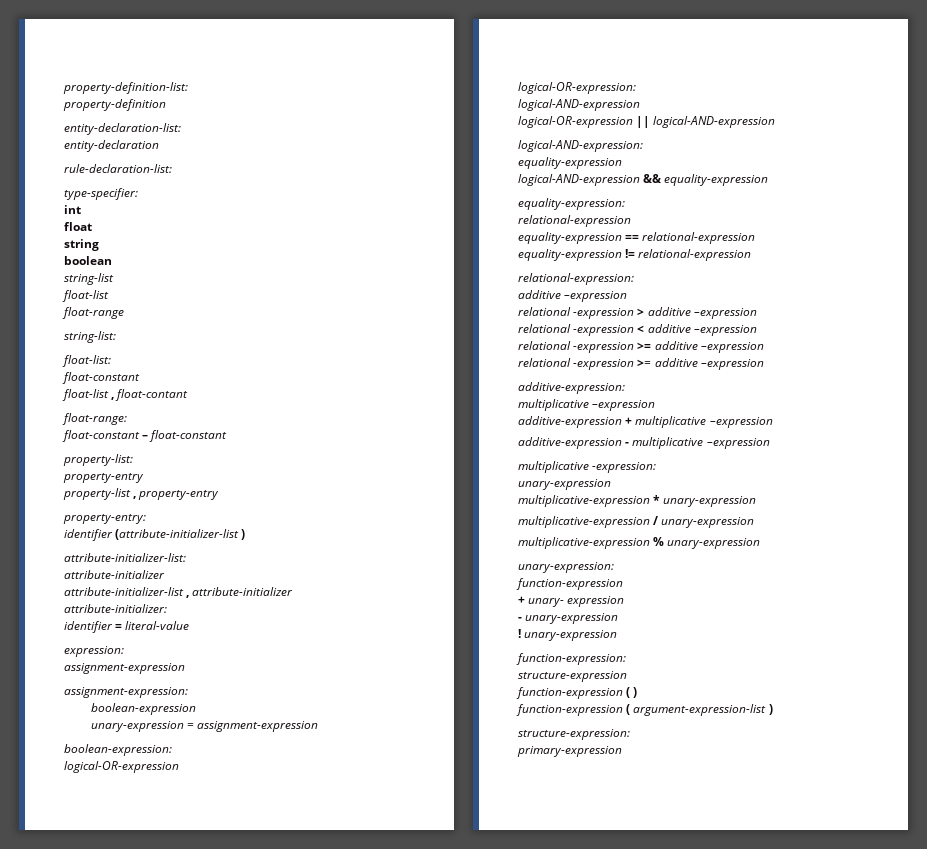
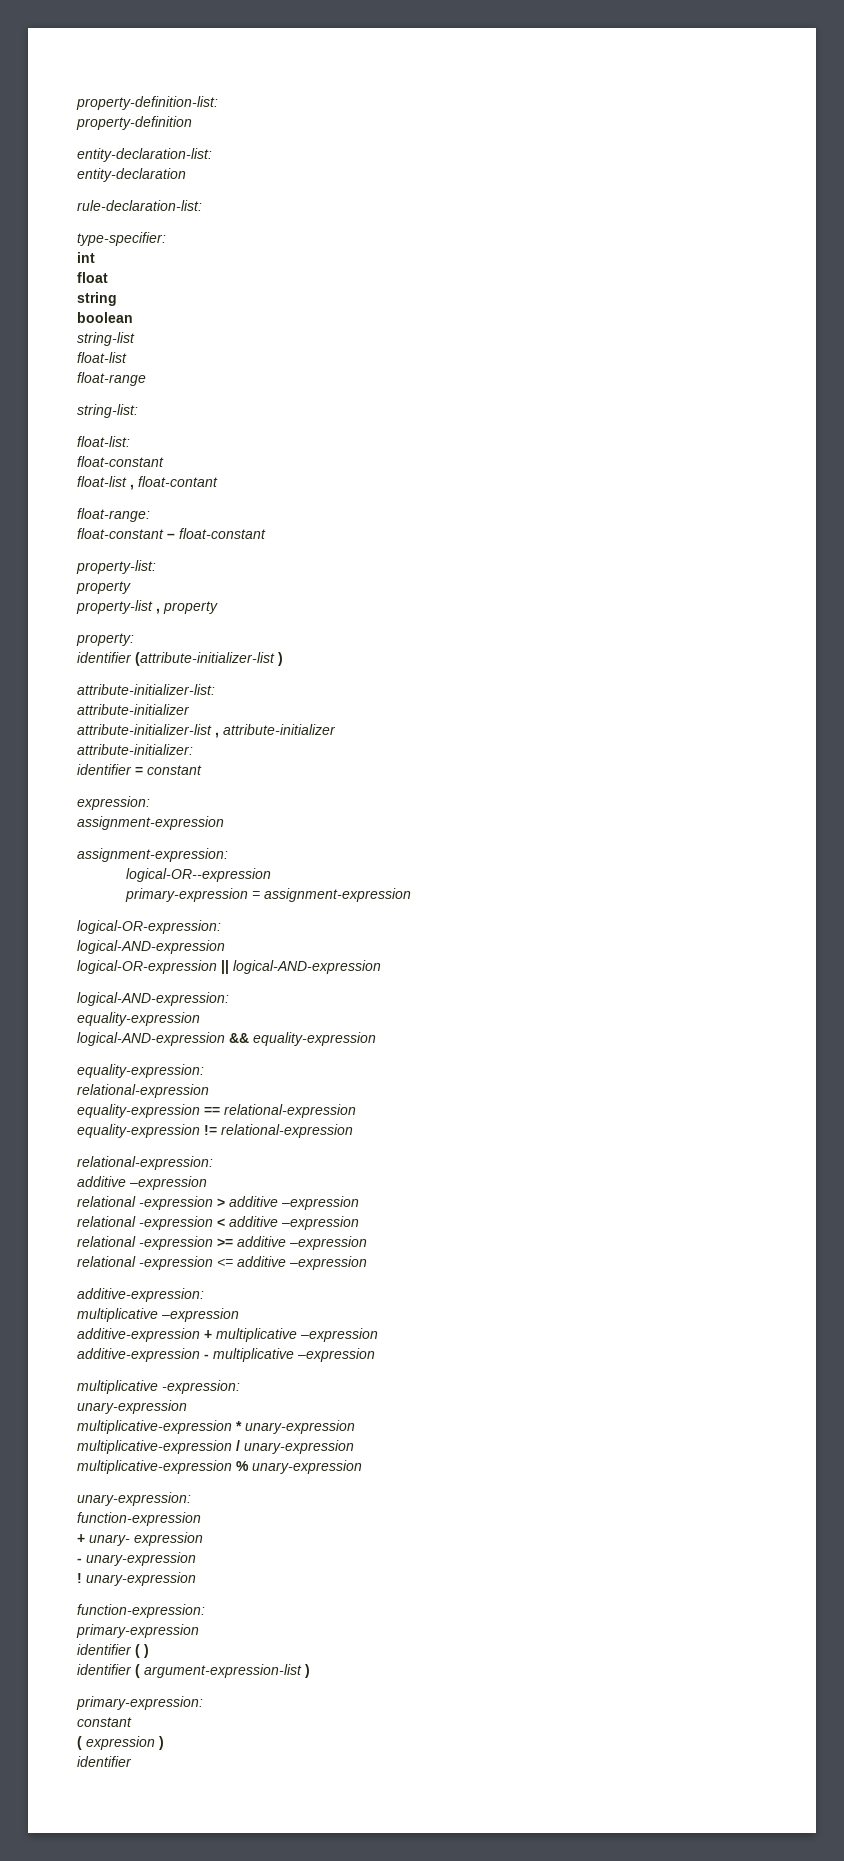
[63,473,144,483] property-entry -> [76,581,131,594] property
[138,490,220,500] [63,514,146,524] property-entry // property-entry: -> [163,601,218,614] [76,633,134,646] property // property:
[125,621,190,630] literal-value -> [147,765,202,775] constant
[90,703,196,715] [90,721,184,732] boolean-expression // unary-expression -> [125,868,271,882] [124,888,248,902] logical-OR--expression // primary-expression
[64,744,172,756] [64,761,179,773] // boolean-expression: // logical-OR-expression -> (411, 895) none
[637,359,652,367] >= -> [217,1258,233,1267] <=
[518,671,627,682] [516,687,623,699] structure-expression // function-expression -> [76,1624,199,1638] [77,1644,132,1655] primary-expression // identifier
[516,704,623,716] function-expression -> [77,1664,132,1675] identifier
[518,729,630,740] [517,746,622,757] structure-expression: // primary-expression -> [76,1696,203,1710] [77,1717,132,1727] [77,1736,164,1750] [77,1756,132,1767] primary-expression: // constant // ( expression ) // identifier

